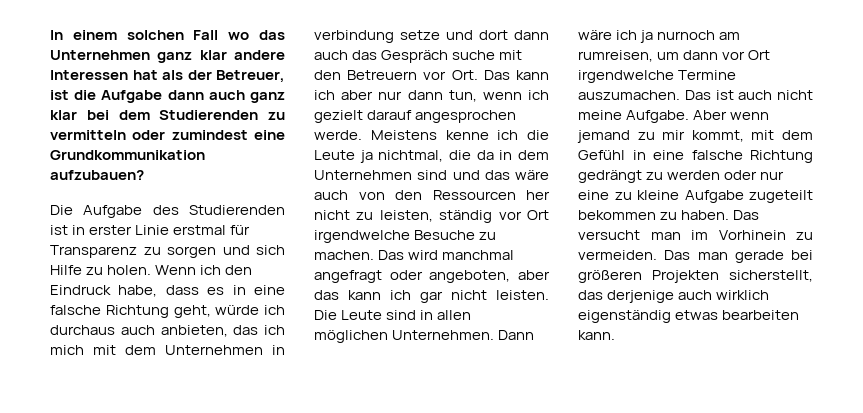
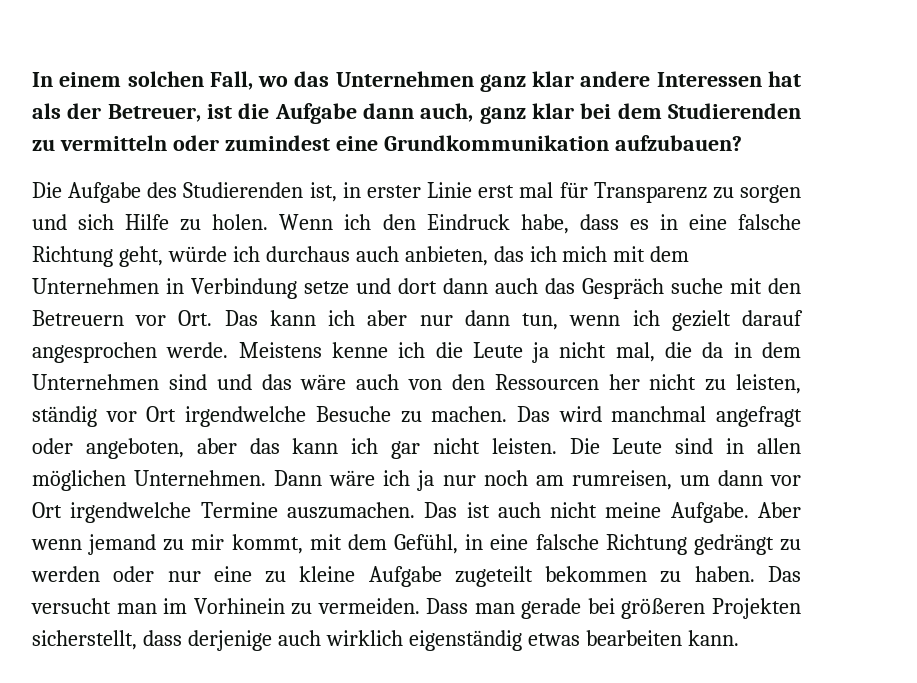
[193,30,219,40] Fall -> [209,71,253,90] Fall,
[208,90,245,100] auch -> [420,103,474,122] auch,
[50,225,68,235] ist -> [309,182,337,202] ist,
[173,225,227,235] erstmal -> [478,182,554,198] erst mal
[314,30,394,43] verbindung -> [191,278,297,299] Verbindung
[378,150,444,162] nichtmal, -> [559,342,655,362] nicht mal,
[657,30,716,40] nurnoch -> [442,470,528,486] nur noch
[578,150,625,160] Gefühl -> [394,534,459,554] Gefühl,
[664,250,691,260] Das -> [426,598,469,614] Dass
[578,290,603,300] das -> [142,630,182,646] dass

